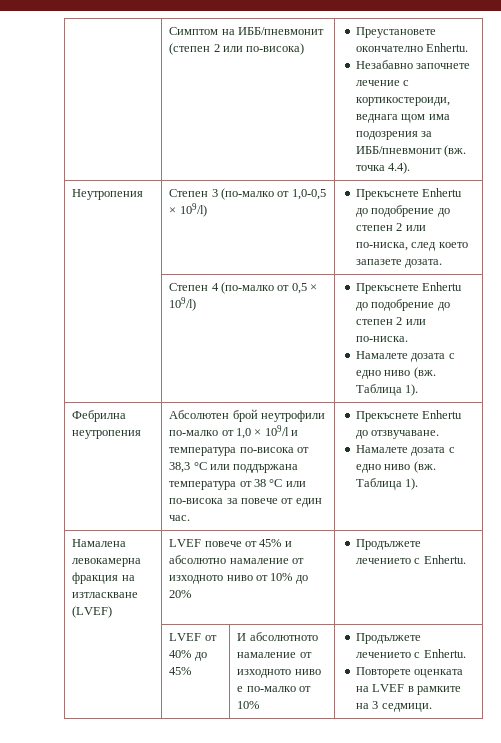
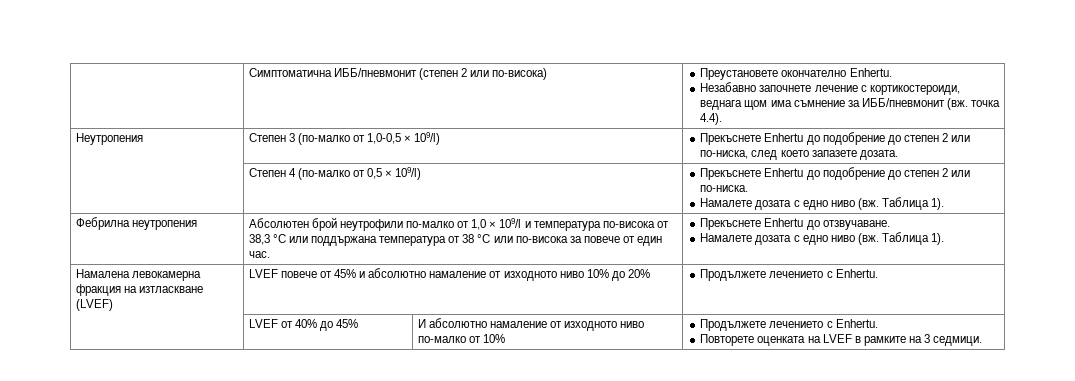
[169,27,235,35] | Симптом на -> [248,68,332,77] | Симптоматична
[356,131,419,140] подозрения -> [793,100,845,107] съмнение
[256,575,269,581] от -> (584, 274) none
[249,632,318,641] [237,652,312,658] [237,669,321,678] [237,686,244,692] абсолютното намаление от изходното ниво е -> [428,318,645,331] абсолютно намаление от изходното ниво

